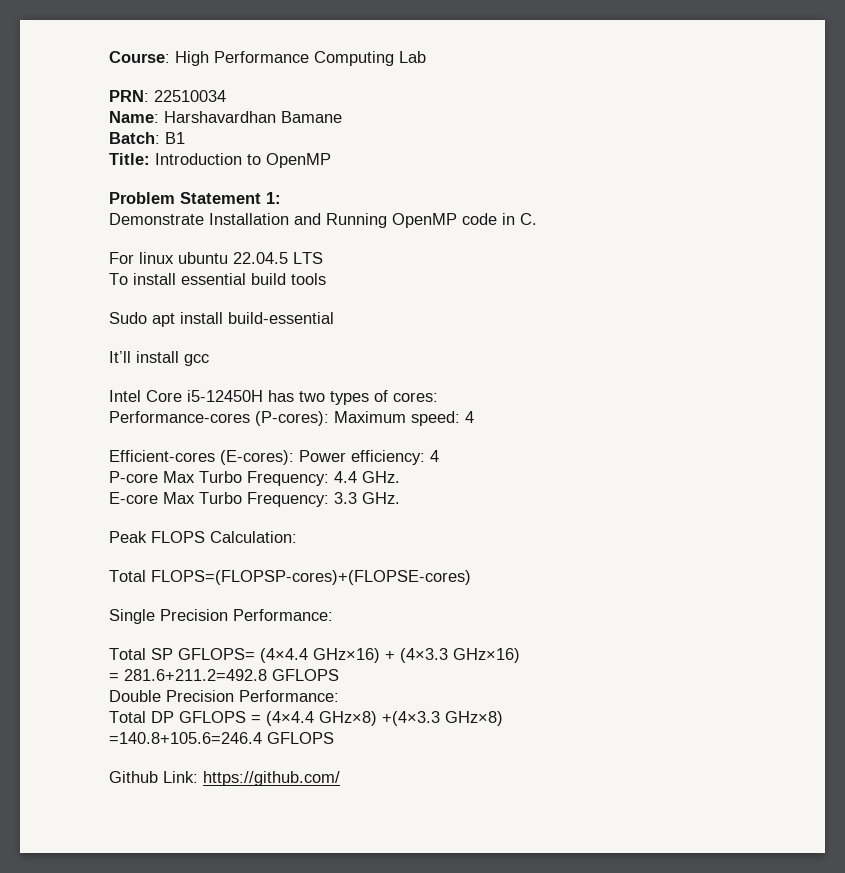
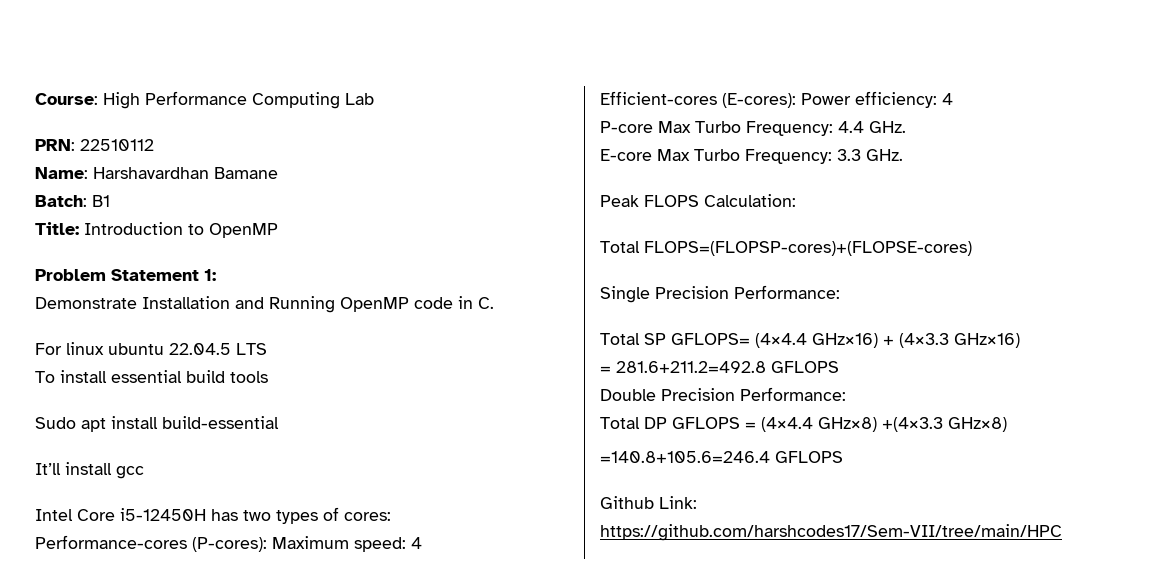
[154,90,226,102] 22510034 -> [80,139,154,151] 22510112
[203,771,340,786] https://github.com/ -> [600,524,1062,541] https://github.com/harshcodes17/Sem-VII/tree/main/HPC

